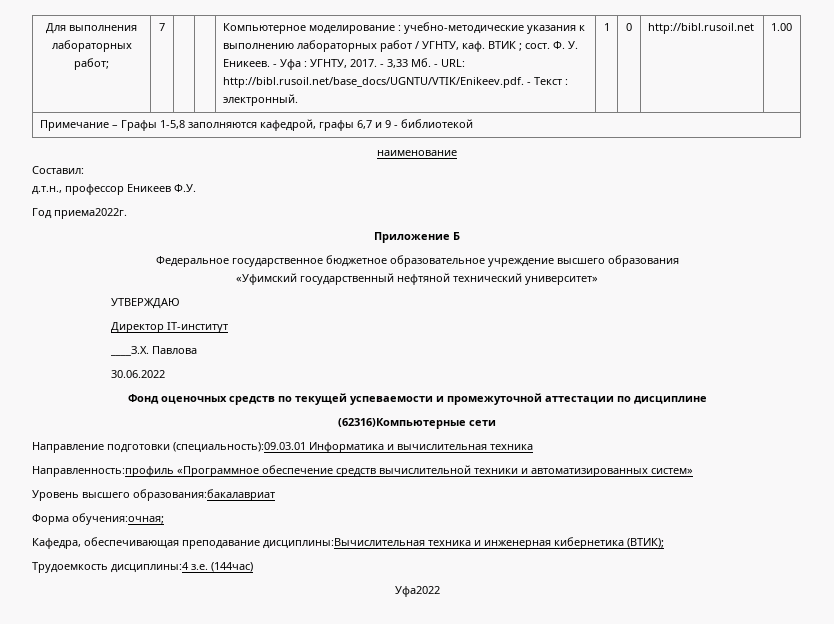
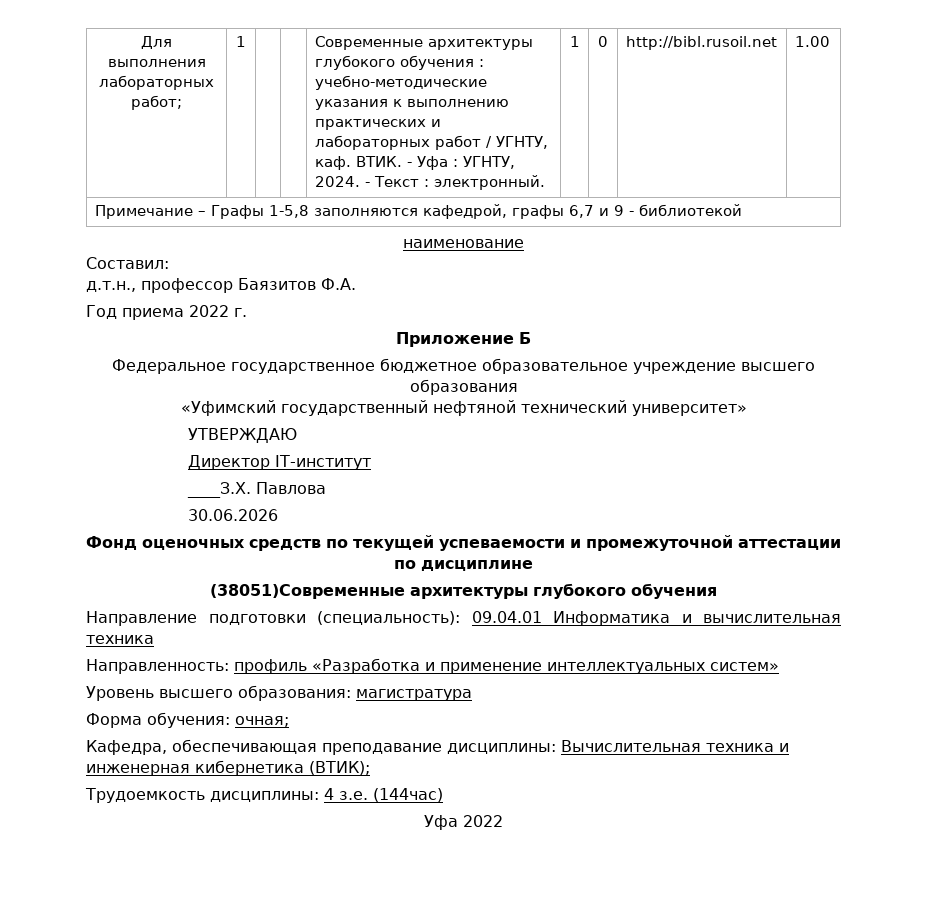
[159,23,165,31] [222,23,395,34] 7 | | | Компьютерное моделирование -> [236,36,246,47] [314,36,533,50] [314,55,474,70] 1 | | | Современные архитектуры глубокого обучения
(294, 46) none -> [314,119,441,130] практических и
[487,41,578,51] [222,58,465,70] [222,77,524,88] ВТИК ; сост. Ф. У. Еникеев. - Уфа : УГНТУ, 2017. - 3,33 Мб. - URL: http://bibl.rusoil.net/base_docs/UGNTU/VTIK/Enikeev.pdf. -> [355,156,515,170] [314,176,360,187] ВТИК. - Уфа : УГНТУ, 2024.
[127,184,196,192] Еникеев Ф.У. -> [238,278,356,290] Баязитов Ф.А.
[54,208,127,219] приема2022г. -> [122,305,247,320] приема 2022 г.
[111,370,166,378] 30.06.2022 -> [187,509,278,521] 30.06.2026
[338,418,496,429] (62316)Компьютерные сети -> [210,583,717,599] (38051)Современные архитектуры глубокого обучения
[173,442,306,453] (специальность):09.03.01 -> [317,611,542,625] (специальность): 09.04.01
[32,465,648,477] Направленность:профиль «Программное обеспечение средств вычислительной техники и автоматизированных -> [86,658,705,674] Направленность: профиль «Разработка и применение интеллектуальных
[133,489,275,501] образования:бакалавриат -> [238,685,472,701] образования: магистратура
[72,513,164,525] обучения:очная; -> [147,712,289,728] обучения: очная;
[263,538,425,549] дисциплины:Вычислительная -> [447,740,701,754] дисциплины: Вычислительная
[111,562,189,573] дисциплины:4 -> [210,788,334,802] дисциплины: 4
[394,586,440,597] Уфа2022 -> [424,815,503,830] Уфа 2022

